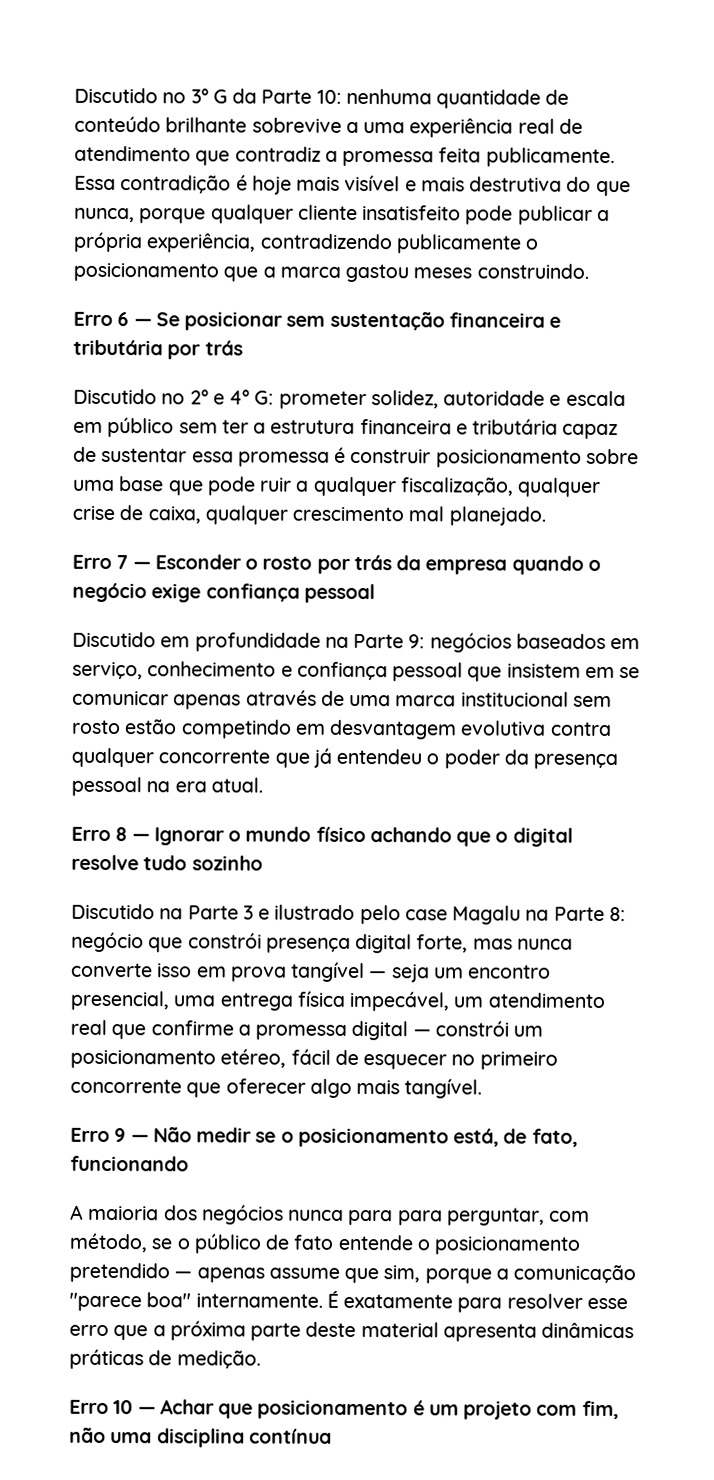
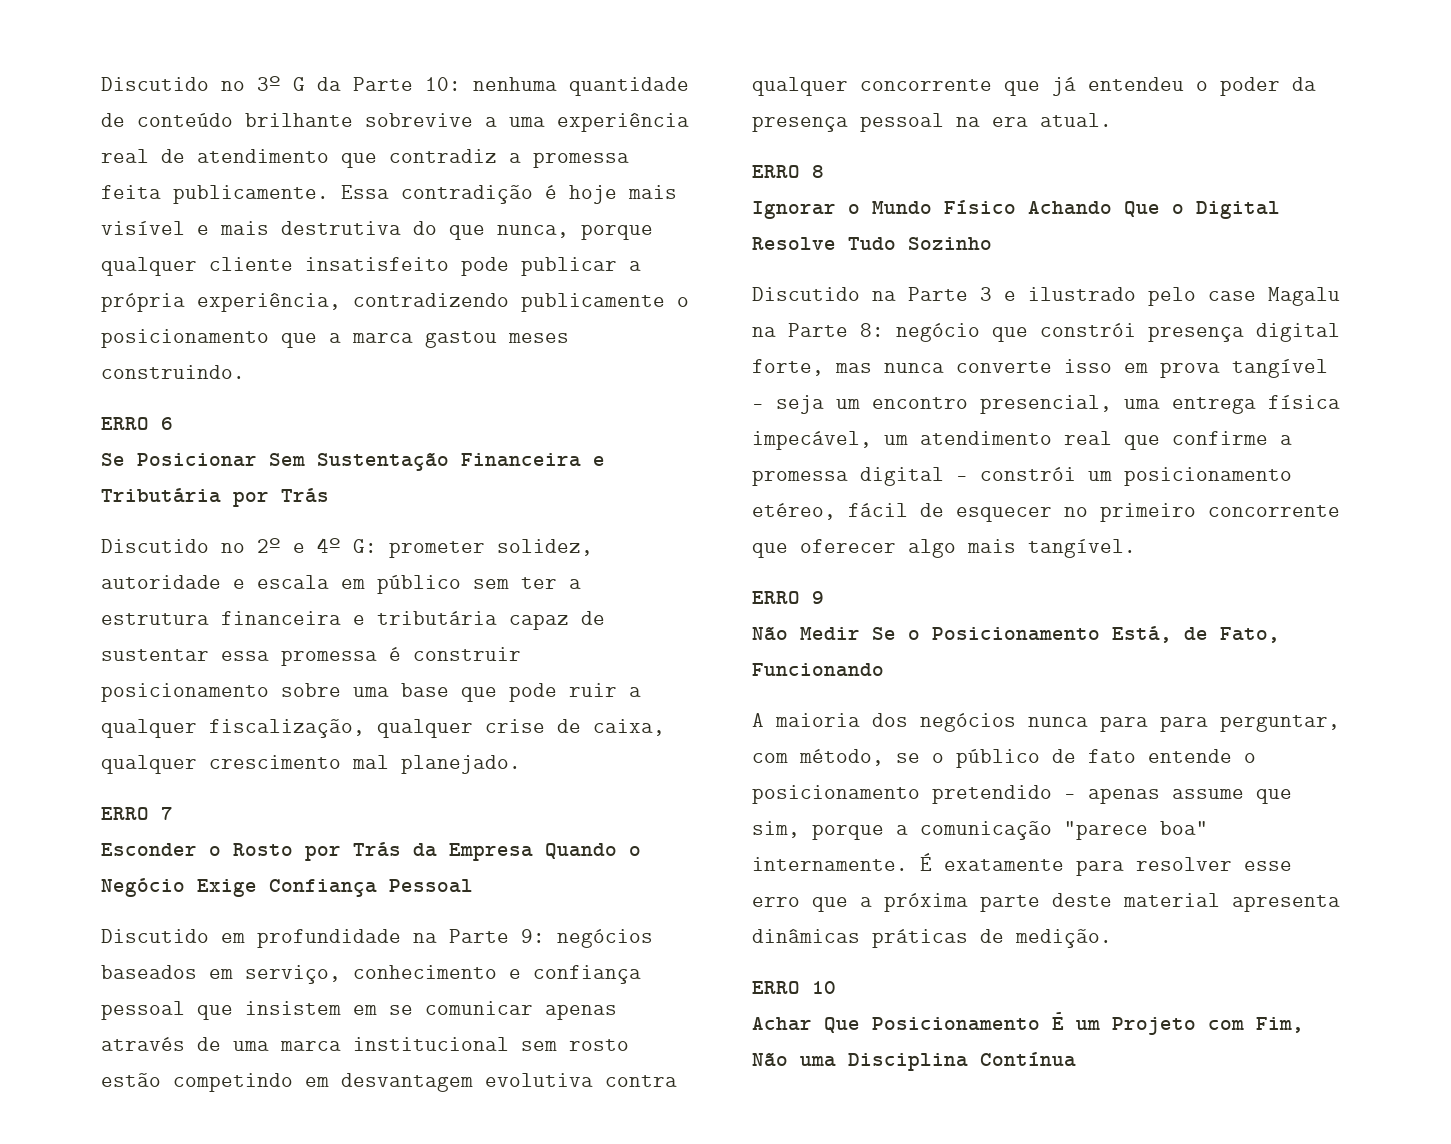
[73,311,113,327] Erro -> [101,417,149,430] ERRO
[133,310,562,331] [73,339,243,360] — Se posicionar sem sustentação financeira e tributária por trás -> [101,453,605,471] [101,488,329,507] // Se Posicionar Sem Sustentação Financeira e Tributária por Trás
[72,554,112,570] Erro -> [101,807,149,820] ERRO
[132,561,151,570] — -> (173, 813) //
[262,554,601,575] [72,582,375,604] rosto por trás da empresa quando o negócio exige confiança pessoal -> [233,842,641,861] [101,878,473,897] Rosto por Trás da Empresa Quando o Negócio Exige Confiança Pessoal
[71,826,111,842] Erro -> [752,165,800,178] ERRO
[131,833,150,842] — -> (824, 171) //
[245,826,573,847] [71,854,263,871] mundo físico achando que o digital resolve tudo sozinho -> [872,200,1280,219] [752,237,992,250] Mundo Físico Achando Que o Digital Resolve Tudo Sozinho
[70,1127,110,1143] Erro -> [752,591,800,604] ERRO
[130,1126,578,1148] [70,1155,189,1172] — Não medir se o posicionamento está, de fato, funcionando -> [752,626,1280,643] [752,663,884,677] // Não Medir Se o Posicionamento Está, de Fato, Funcionando
[69,1399,109,1415] Erro -> [752,981,800,994] ERRO
[137,1399,619,1420] [69,1426,332,1448] — Achar que posicionamento é um projeto com fim, não uma disciplina contínua -> [752,1012,1304,1035] [752,1052,1076,1071] // Achar Que Posicionamento É um Projeto com Fim, Não uma Disciplina Contínua

